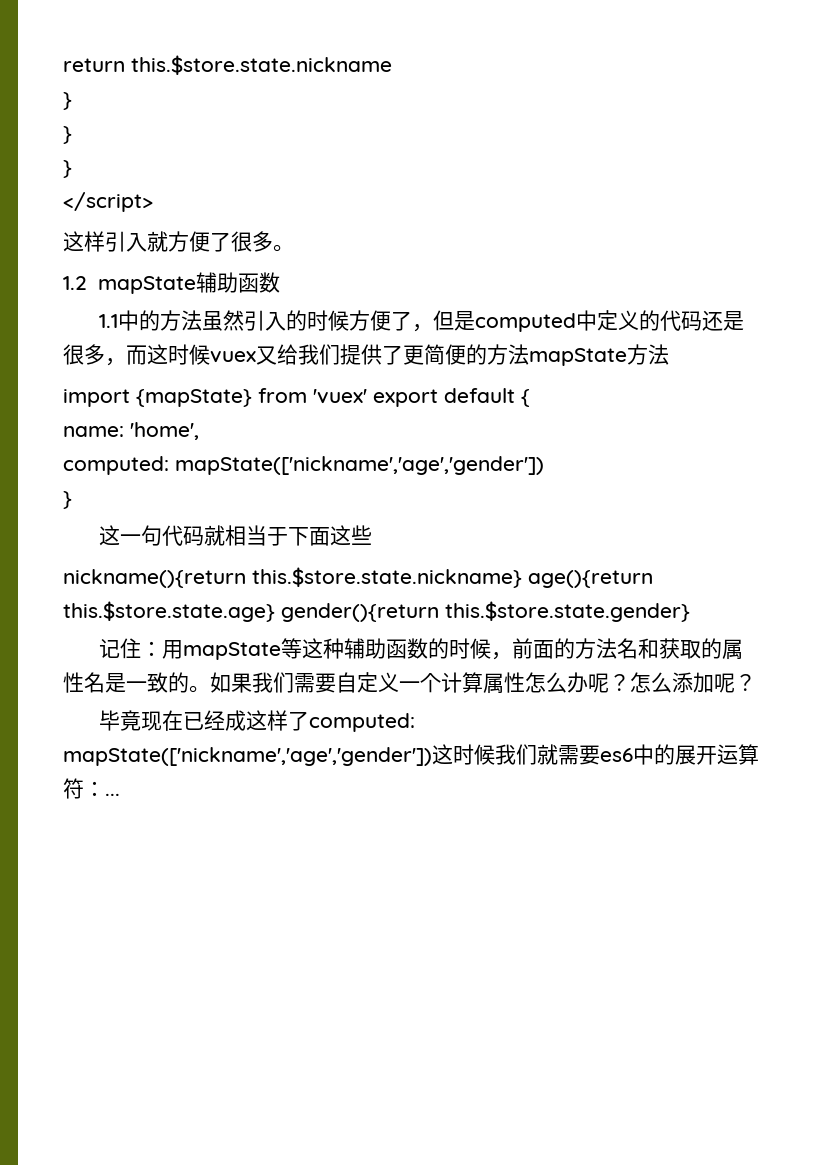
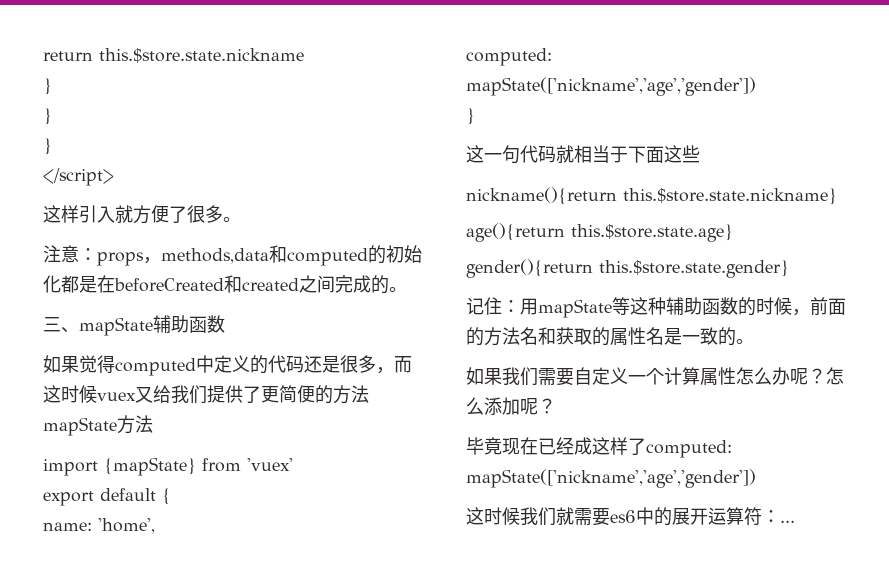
[63,272,280,294] [98,310,475,332] 1.2 mapState辅助函数 // 1.1中的⽅法虽然引⼊的时候⽅便了，但是 -> [43,245,422,266] [43,275,407,294] [43,315,225,336] [43,355,115,373] 注意：props，methods,data和computed的初始化都是在beforeCreated和created之间完成的。 // 三、mapState辅助函数 // 如果觉得
(367, 396) none -> (293, 464) //
(522, 577) none -> (837, 196) //
(275, 611) none -> (733, 233) //
(210, 689) none -> (754, 341) //
(432, 756) none -> (756, 478) //

